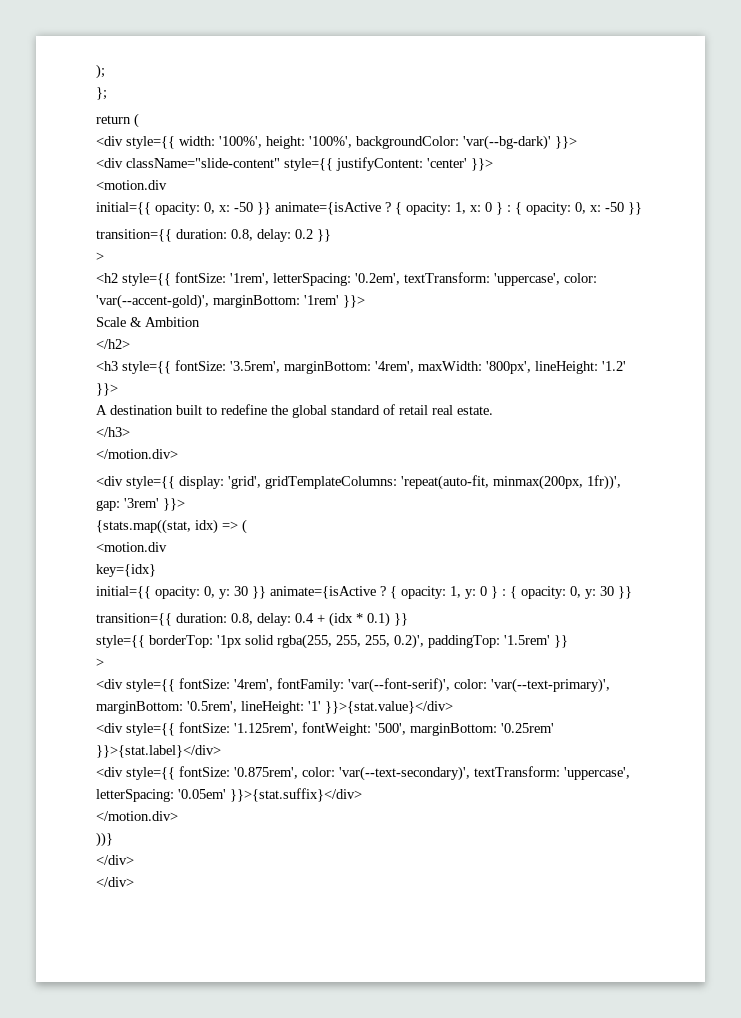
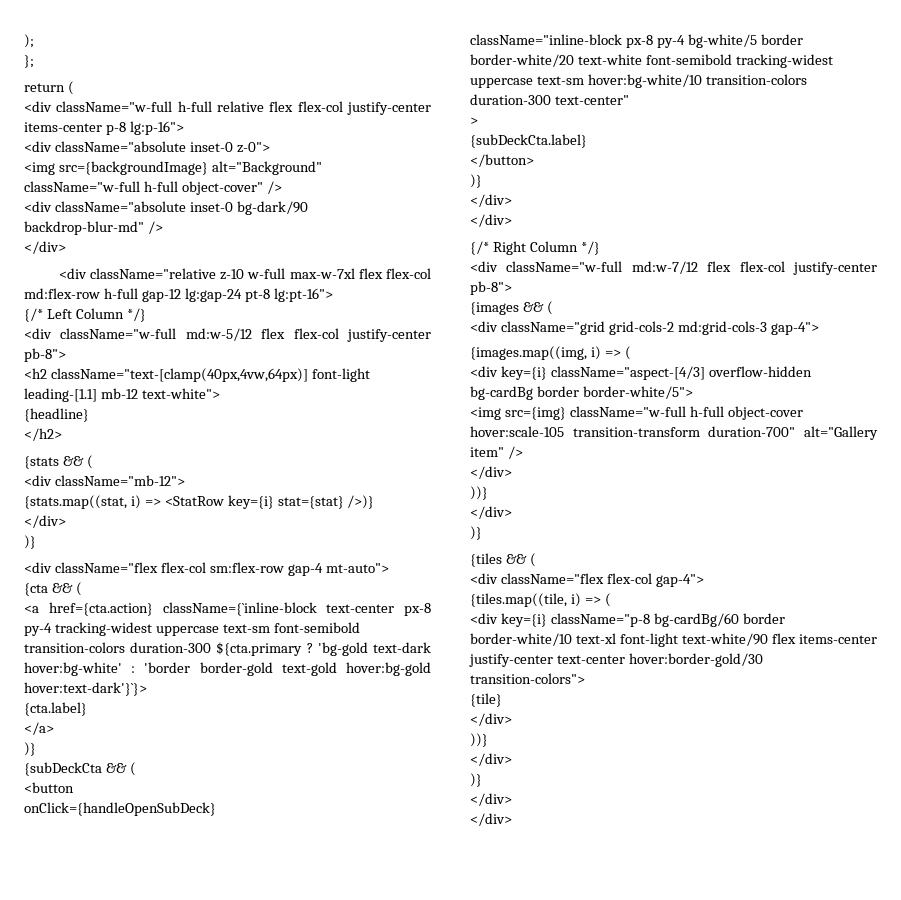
[126,135,577,150] [96,157,493,171] [96,180,167,190] [96,202,642,215] [96,229,331,242] [96,252,104,261] [96,272,597,286] [96,294,365,309] [96,317,200,327] [96,339,130,349] [96,360,626,374] [96,383,118,396] [96,404,493,418] [96,427,130,437] [96,449,178,459] [96,475,621,490] [96,498,185,511] [96,519,247,534] [96,542,167,552] [96,564,156,577] [96,586,632,599] [96,612,408,627] [96,634,568,649] [96,658,104,667] [96,678,610,693] [96,701,453,714] [96,722,554,736] [96,745,221,758] [96,766,630,781] [96,788,362,802] [96,811,178,821] [96,832,113,847] style={{ width: '100%', height: '100%', backgroundColor: 'var(--bg-dark)' }}> // <div className="slide-content" style={{ justifyContent: 'center' }}> // <motion.div // initial={{ opacity: 0, x: -50 }} animate={isActive ? { opacity: 1, x: 0 } : { opacity: 0, x: -50 }} // transition={{ duration: 0.8, delay: 0.2 }} // > // <h2 style={{ fontSize: '1rem', letterSpacing: '0.2em', textTransform: 'uppercase', color: 'var(--accent-gold)', marginBottom: '1rem' }}> // Scale & Ambition // </h2> // <h3 style={{ fontSize: '3.5rem', marginBottom: '4rem', maxWidth: '800px', lineHeight: '1.2' }}> // A destination built to redefine the global standard of retail real estate. // </h3> // </motion.div> // <div style={{ display: 'grid', gridTemplateColumns: 'repeat(auto-fit, minmax(200px, 1fr))', gap: '3rem' }}> // {stats.map((stat, idx) => ( // <motion.div // key={idx} // initial={{ opacity: 0, y: 30 }} animate={isActive ? { opacity: 1, y: 0 } : { opacity: 0, y: 30 }} // transition={{ duration: 0.8, delay: 0.4 + (idx * 0.1) }} // style={{ borderTop: '1px solid rgba(255, 255, 255, 0.2)', paddingTop: '1.5rem' }} // > // <div style={{ fontSize: '4rem', fontFamily: 'var(--font-serif)', color: 'var(--text-primary)', marginBottom: '0.5rem', lineHeight: '1' }}>{stat.value}</div> // <div style={{ fontSize: '1.125rem', fontWeight: '500', marginBottom: '0.25rem' }}>{stat.label}</div> // <div style={{ fontSize: '0.875rem', color: 'var(--text-secondary)', textTransform: 'uppercase', letterSpacing: '0.05em' }}>{stat.suffix}</div> // </motion.div> // ))} -> [56,101,431,115] [24,121,184,135] [24,141,270,153] [24,161,322,175] [24,181,282,195] [24,201,308,215] [24,221,163,235] [24,241,66,254] [58,268,431,280] [24,288,333,302] [24,308,146,322] [24,328,431,342] [24,348,66,362] [24,368,370,382] [24,388,220,402] [24,408,89,422] [24,428,62,441] [24,455,93,469] [24,475,185,486] [24,495,375,509] [24,515,66,528] [24,535,36,549] [24,562,389,576] [24,582,82,596] [24,602,431,616] [24,622,360,636] [24,642,431,656] [24,662,431,676] [24,682,147,696] [24,702,87,716] [24,722,54,735] [24,742,36,756] [24,762,136,776] [24,782,74,793] [24,802,216,816] [470,34,803,48] [470,54,833,68] [470,74,807,88] [470,94,629,105] [470,117,478,125] [470,134,587,148] [470,154,534,167] [470,174,482,188] [470,194,512,207] [470,214,512,227] [470,241,600,255] [470,261,877,275] [470,281,512,295] [470,301,553,315] [470,321,819,335] [470,346,631,360] [470,366,812,380] [470,386,693,400] [470,406,803,420] [470,426,878,440] [470,446,523,459] [470,466,512,479] [470,486,488,500] [470,506,512,519] [470,526,482,540] [470,553,536,567] [470,573,704,587] [470,593,611,607] [470,613,785,627] [470,633,877,647] [469,653,763,667] [470,673,585,684] [470,693,502,707] [470,713,512,726] [470,733,488,747] [470,753,512,766] [470,773,482,787] className="w-full h-full relative flex flex-col justify-center items-center p-8 lg:p-16"> // <div className="absolute inset-0 z-0"> // <img src={backgroundImage} alt="Background" className="w-full h-full object-cover" /> // <div className="absolute inset-0 bg-dark/90 backdrop-blur-md" /> // </div> // <div className="relative z-10 w-full max-w-7xl flex flex-col md:flex-row h-full gap-12 lg:gap-24 pt-8 lg:pt-16"> // {/* Left Column */} // <div className="w-full md:w-5/12 flex flex-col justify-center pb-8"> // <h2 className="text-[clamp(40px,4vw,64px)] font-light leading-[1.1] mb-12 text-white"> // {headline} // </h2> // {stats && ( // <div className="mb-12"> // {stats.map((stat, i) => <StatRow key={i} stat={stat} />)} // </div> // )} // <div className="flex flex-col sm:flex-row gap-4 mt-auto"> // {cta && ( // <a href={cta.action} className={`inline-block text-center px-8 py-4 tracking-widest uppercase text-sm font-semibold transition-colors duration-300 ${cta.primary ? 'bg-gold text-dark hover:bg-white' : 'border border-gold text-gold hover:bg-gold hover:text-dark'}`}> // {cta.label} // </a> // )} // {subDeckCta && ( // <button // onClick={handleOpenSubDeck} // className="inline-block px-8 py-4 bg-white/5 border border-white/20 text-white font-semibold tracking-widest uppercase text-sm hover:bg-white/10 transition-colors duration-300 text-center" // > // {subDeckCta.label} // </button> // )} // </div> // </div> // {/* Right Column */} // <div className="w-full md:w-7/12 flex flex-col justify-center pb-8"> // {images && ( // <div className="grid grid-cols-2 md:grid-cols-3 gap-4"> // {images.map((img, i) => ( // <div key={i} className="aspect-[4/3] overflow-hidden bg-cardBg border border-white/5"> // <img src={img} className="w-full h-full object-cover hover:scale-105 transition-transform duration-700" alt="Gallery item" /> // </div> // ))} // </div> // )} // {tiles && ( // <div className="flex flex-col gap-4"> // {tiles.map((tile, i) => ( // <div key={i} className="p-8 bg-cardBg/60 border border-white/10 text-xl font-light text-white/90 flex items-center justify-center text-center hover:border-gold/30 transition-colors"> // {tile} // </div> // ))} // </div> // )}

